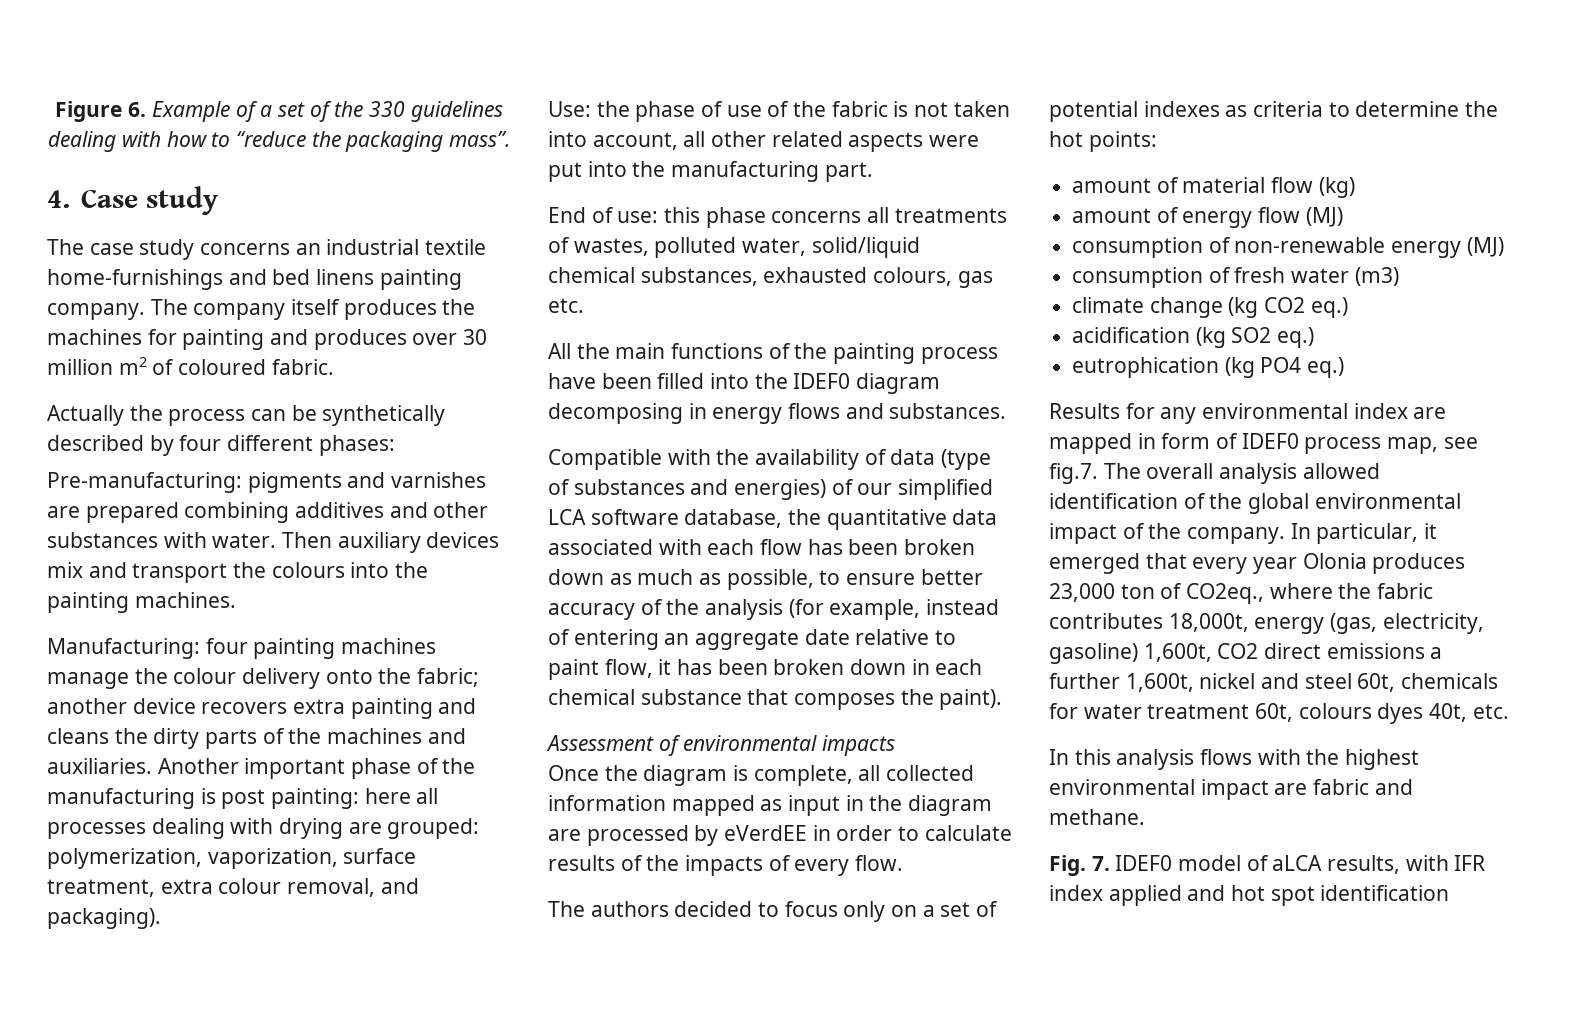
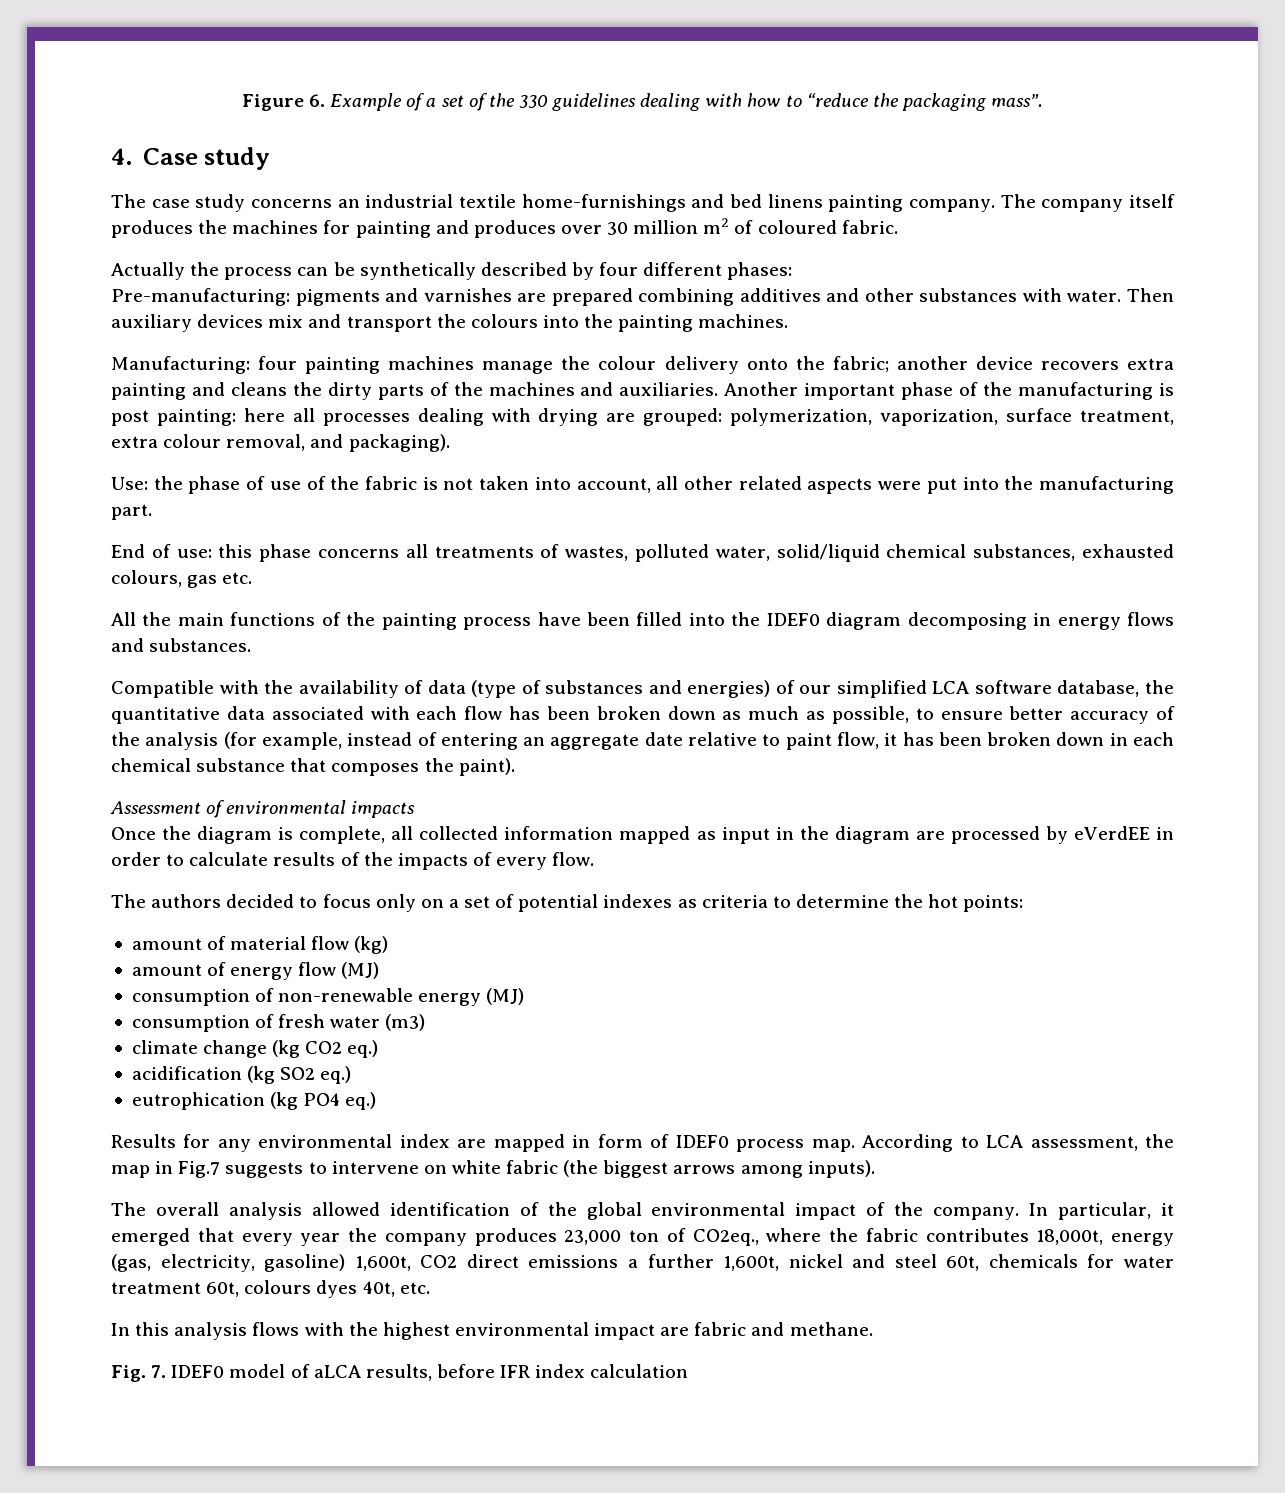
[1387,437,1478,454] [1049,463,1098,484] map, see fig.7. -> [811,1134,1175,1152] [111,1160,875,1178] map. According to LCA assessment, the map in Fig.7 suggests to intervene on white fabric (the biggest arrows among inputs). //
[1302,553,1367,569] Olonia -> [348,1228,467,1246] the company
[1405,855,1449,871] with -> [436,1364,495,1378] before
[1108,885,1450,906] applied and hot spot identification -> [590,1364,689,1378] calculation

